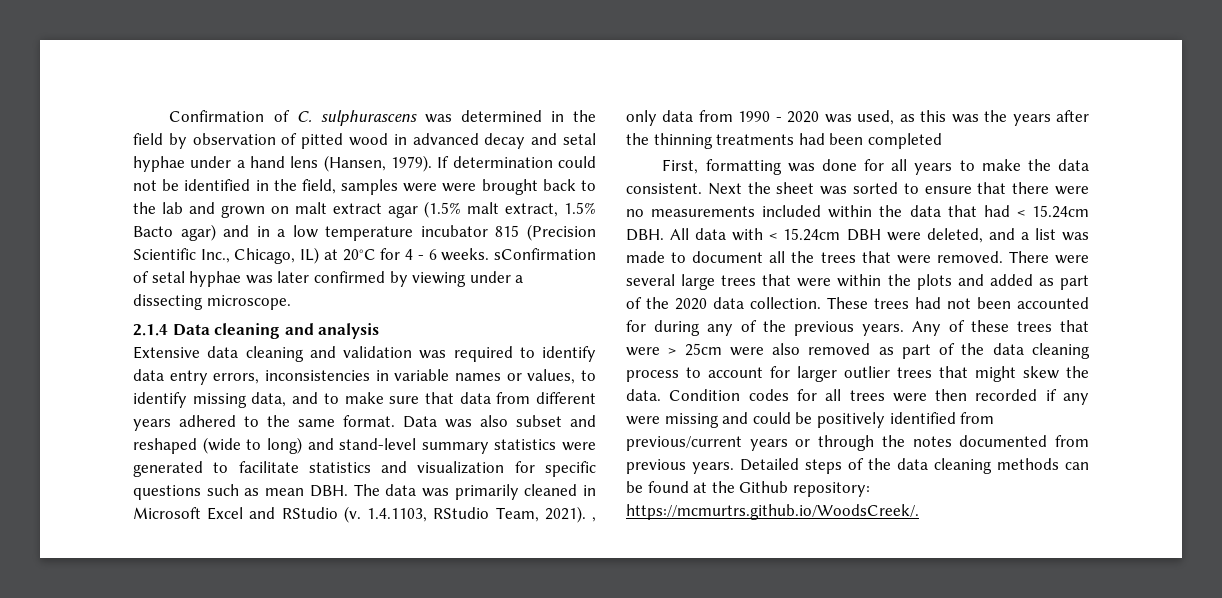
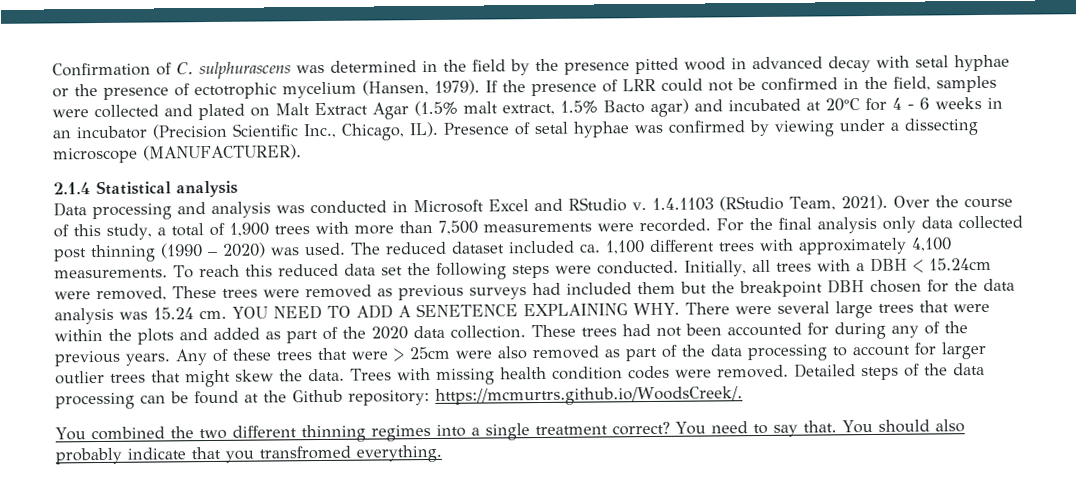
[192,133,298,145] observation of -> [535,58,630,75] the presence
[531,133,596,145] [133,155,553,172] and setal hyphae under a hand lens (Hansen, 1979). If determination -> [876,54,1010,72] [52,78,656,100] with setal hyphae or the presence of ectotrophic mycelium (Hansen, 1979). If the presence of LRR
[184,179,251,191] identified -> [761,77,838,91] confirmed
[442,179,596,195] [133,202,418,218] were brought back to the lab and grown on malt extract agar -> [94,102,409,121] collected and plated on Malt Extract Agar
[256,224,596,241] [133,247,320,264] in a low temperature incubator 815 (Precision Scientific Inc., Chicago, IL) -> [728,98,801,112] incubated
[441,248,596,261] weeks. sConfirmation -> [935,96,1003,110] [52,121,509,141] weeks in an incubator (Precision Scientific Inc., Chicago, IL). Presence
[277,271,310,283] later -> (663, 129) none
[206,295,291,310] microscope. -> [53,144,302,164] microscope (MANUFACTURER).
[172,323,380,339] [133,346,596,362] [133,369,596,385] [133,392,596,408] [133,415,596,431] [133,437,596,454] [133,461,596,477] [133,484,578,500] Data cleaning and analysis // Extensive data cleaning and validation was required to identify data entry errors, inconsistencies in variable names or values, to identify missing data, and to make sure that data from different years adhered to the same format. Data was also subset and reshaped (wide to long) and stand-level summary statistics were generated to facilitate statistics and visualization for specific questions such as mean DBH. The data was primarily cleaned -> [96,180,238,198] [53,200,387,221] Statistical analysis // Data processing and analysis was conducted
[343,506,596,523] [626,110,1089,126] [626,133,942,149] [662,159,1089,175] [626,182,1089,195] [626,205,1089,218] [626,228,1089,243] [626,251,1003,264] (v. 1.4.1103, RStudio Team, 2021). , only data from 1990 - 2020 was used, as this was the years after the thinning treatments had been completed // First, formatting was done for all years to make the data consistent. Next the sheet was sorted to ensure that there were no measurements included within the data that had < 15.24cm DBH. All data with < 15.24cm DBH were deleted, and a list was made to document all the trees that were removed. -> [632,194,1013,212] [53,215,1023,240] [53,237,952,263] [54,257,992,280] [54,278,1015,302] [54,302,680,325] v. 1.4.1103 (RStudio Team, 2021). Over the course of this study, a total of 1,900 trees with more than 7,500 measurements were recorded. For the final analysis only data collected post thinning (1990 – 2020) was used. The reduced dataset included ca. 1,100 different trees with approximately 4,100 measurements. To reach this reduced data set the following steps were conducted. Initially, all trees with a DBH < 15.24cm were removed, These trees were removed as previous surveys had included them but the breakpoint DBH chosen for the data analysis was 15.24 cm. YOU NEED TO ADD A SENETENCE EXPLAINING WHY.
[1032,343,1090,359] [626,370,679,382] cleaning process -> [747,344,828,362] processing
[669,389,1089,405] [626,412,995,428] [626,435,1089,451] [626,459,734,474] Condition codes for all trees were then recorded if any were missing and could be positively identified from previous/current years or through the notes documented from previous years. -> [350,364,789,385] Trees with missing health condition codes were removed.
[934,458,1059,474] cleaning methods -> [55,392,135,410] processing
(919, 512) none -> [55,419,965,443] [55,444,442,465] // You combined the two different thinning regimes into a single treatment correct? You need to say that. You should also probably indicate that you transfromed everything.

